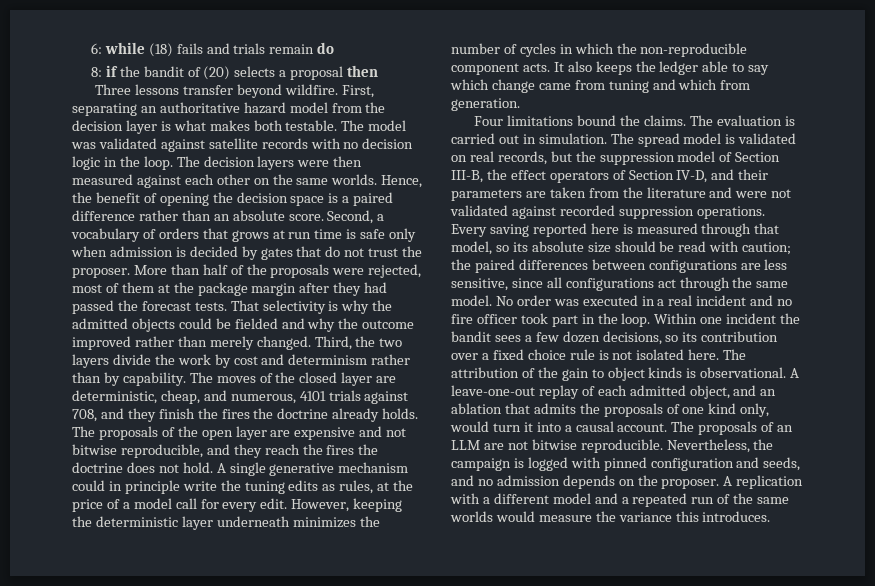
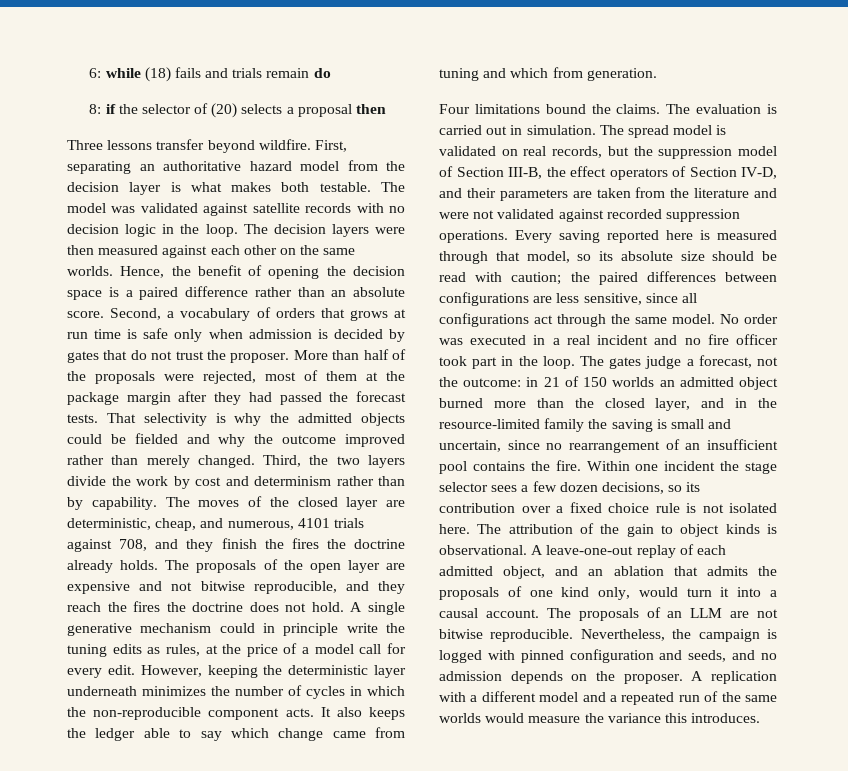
[143,66,184,77] bandit -> [141,104,191,114] selector
(651, 320) none -> [580,355,778,369] [439,376,778,390] [439,398,777,411] [439,418,732,432] [439,439,778,453] [439,460,581,474] The gates judge a forecast, not the outcome: in 21 of 150 worlds an admitted object burned more than the closed layer, and in the resource-limited family the saving is small and uncertain, since no rearrangement of an insufficient pool contains the fire.
[451,331,491,342] bandit -> [745,462,777,474] [439,482,488,492] stage selector

